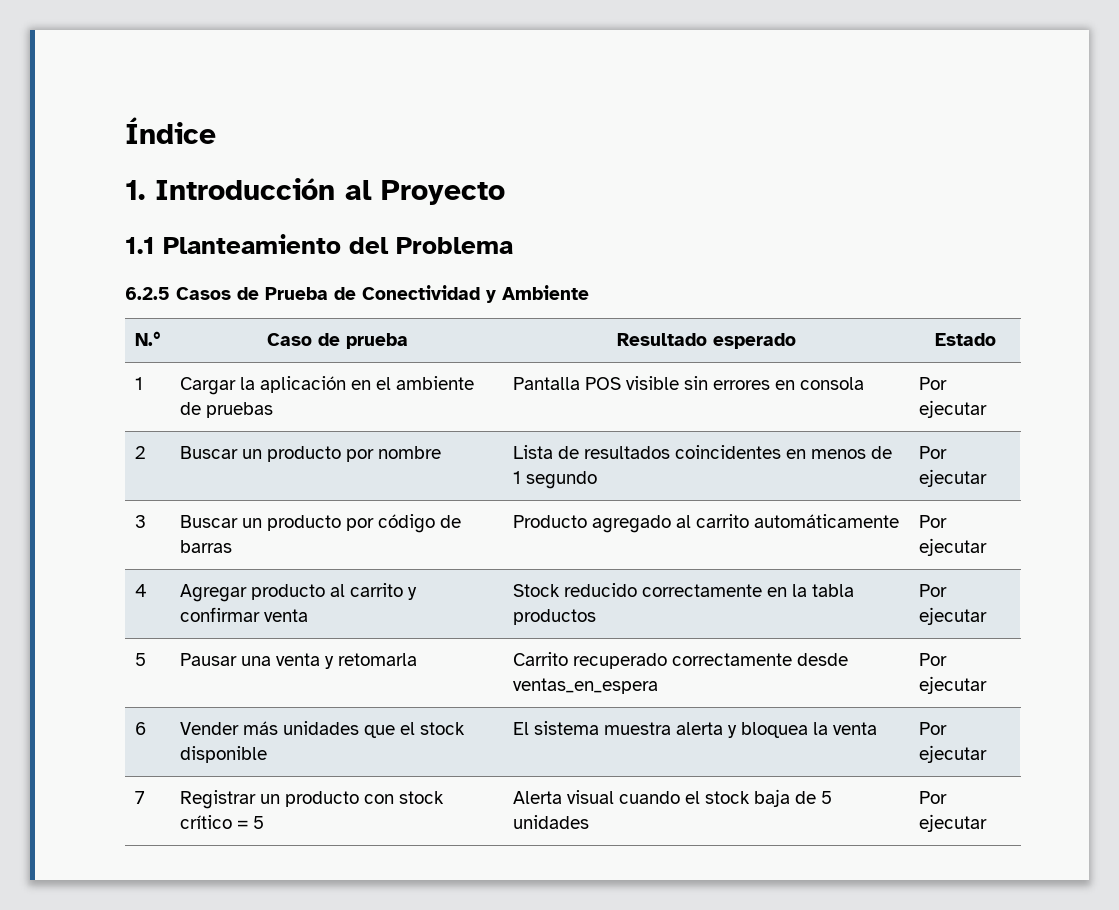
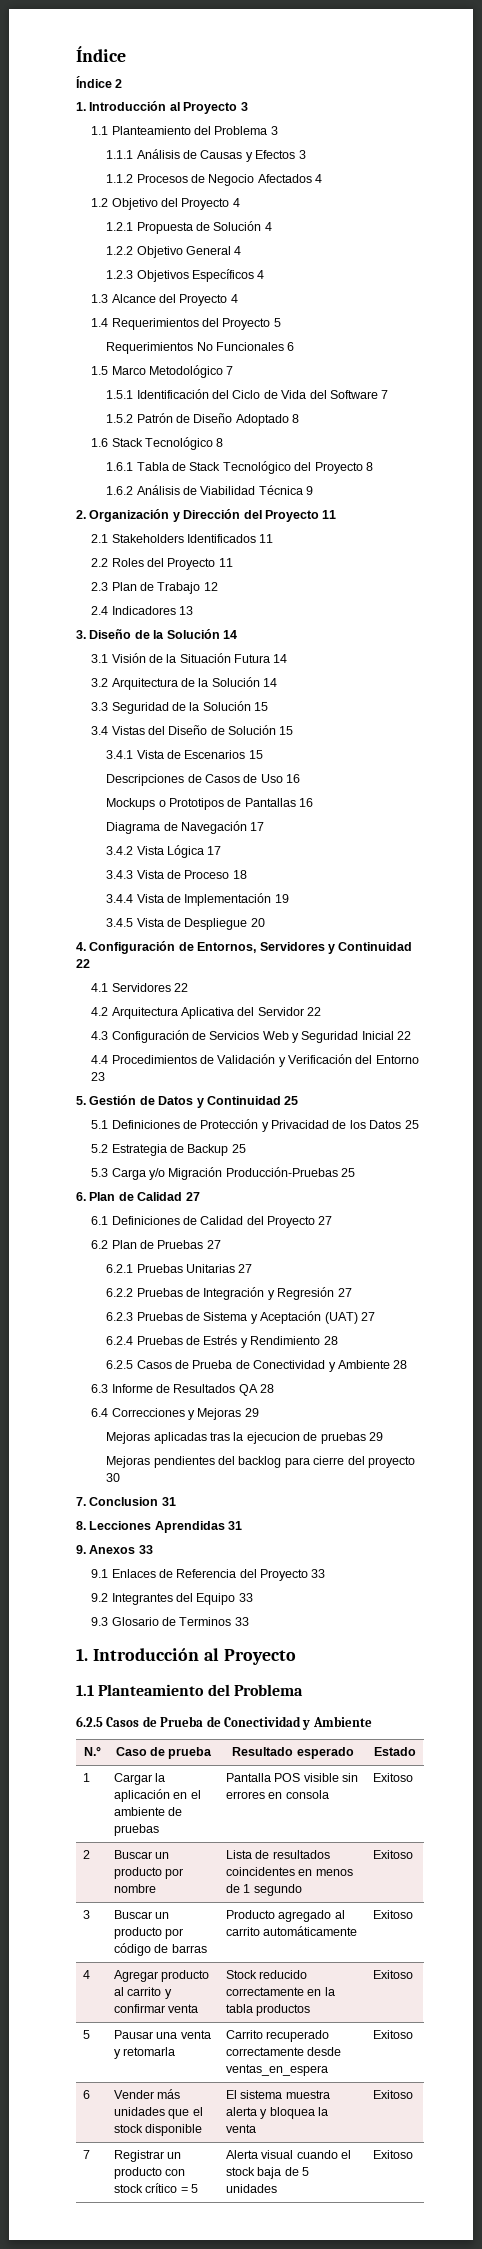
[125,117,216,144] Índice -> [76,46,126,62] [76,76,123,88] [76,101,248,114] [91,126,278,135] [106,149,306,162] [106,174,323,186] [91,198,240,210] [106,221,272,234] [106,246,242,258] [106,269,265,282] [91,294,238,306] [91,318,281,330] [106,342,295,354] [91,365,234,378] [106,389,389,399] [106,413,300,426] [91,437,224,450] [106,461,373,474] [106,485,314,495] [76,509,337,522] [91,534,274,543] [91,558,233,570] [91,582,218,594] [91,606,193,615] [76,629,237,639] [91,653,288,663] [91,677,278,690] [91,701,269,714] [91,725,294,735] [106,750,263,759] [106,774,301,786] [106,798,314,810] [106,821,265,834] [106,845,222,858] [106,870,247,879] [106,893,289,906] [106,918,265,930] [76,941,413,954] [76,959,90,968] [91,983,188,992] [91,1007,322,1019] [91,1030,412,1043] [91,1054,419,1067] [91,1072,106,1081] [76,1095,299,1108] [91,1119,419,1132] [91,1144,246,1156] [91,1167,356,1180] [76,1192,200,1201] [91,1216,333,1228] [91,1240,221,1249] [106,1264,253,1273] [106,1287,352,1300] [106,1311,375,1324] [106,1335,338,1348] [106,1360,408,1372] [91,1384,275,1396] [91,1408,259,1420] [106,1432,383,1444] [106,1456,415,1468] [106,1473,121,1482] [76,1497,176,1506] [76,1521,243,1533] [76,1545,153,1554] [91,1569,326,1581] [91,1593,253,1605] [91,1617,249,1626] Índice // Índice 2 // 1. Introducción al Proyecto 3 // 1.1 Planteamiento del Problema 3 // 1.1.1 Análisis de Causas y Efectos 3 // 1.1.2 Procesos de Negocio Afectados 4 // 1.2 Objetivo del Proyecto 4 // 1.2.1 Propuesta de Solución 4 // 1.2.2 Objetivo General 4 // 1.2.3 Objetivos Específicos 4 // 1.3 Alcance del Proyecto 4 // 1.4 Requerimientos del Proyecto 5 // Requerimientos No Funcionales 6 // 1.5 Marco Metodológico 7 // 1.5.1 Identificación del Ciclo de Vida del Software 7 // 1.5.2 Patrón de Diseño Adoptado 8 // 1.6 Stack Tecnológico 8 // 1.6.1 Tabla de Stack Tecnológico del Proyecto 8 // 1.6.2 Análisis de Viabilidad Técnica 9 // 2. Organización y Dirección del Proyecto 11 // 2.1 Stakeholders Identificados 11 // 2.2 Roles del Proyecto 11 // 2.3 Plan de Trabajo 12 // 2.4 Indicadores 13 // 3. Diseño de la Solución 14 // 3.1 Visión de la Situación Futura 14 // 3.2 Arquitectura de la Solución 14 // 3.3 Seguridad de la Solución 15 // 3.4 Vistas del Diseño de Solución 15 // 3.4.1 Vista de Escenarios 15 // Descripciones de Casos de Uso 16 // Mockups o Prototipos de Pantallas 16 // Diagrama de Navegación 17 // 3.4.2 Vista Lógica 17 // 3.4.3 Vista de Proceso 18 // 3.4.4 Vista de Implementación 19 // 3.4.5 Vista de Despliegue 20 // 4. Configuración de Entornos, Servidores y Continuidad 22 // 4.1 Servidores 22 // 4.2 Arquitectura Aplicativa del Servidor 22 // 4.3 Configuración de Servicios Web y Seguridad Inicial 22 // 4.4 Procedimientos de Validación y Verificación del Entorno 23 // 5. Gestión de Datos y Continuidad 25 // 5.1 Definiciones de Protección y Privacidad de los Datos 25 // 5.2 Estrategia de Backup 25 // 5.3 Carga y/o Migración Producción-Pruebas 25 // 6. Plan de Calidad 27 // 6.1 Definiciones de Calidad del Proyecto 27 // 6.2 Plan de Pruebas 27 // 6.2.1 Pruebas Unitarias 27 // 6.2.2 Pruebas de Integración y Regresión 27 // 6.2.3 Pruebas de Sistema y Aceptación (UAT) 27 // 6.2.4 Pruebas de Estrés y Rendimiento 28 // 6.2.5 Casos de Prueba de Conectividad y Ambiente 28 // 6.3 Informe de Resultados QA 28 // 6.4 Correcciones y Mejoras 29 // Mejoras aplicadas tras la ejecucion de pruebas 29 // Mejoras pendientes del backlog para cierre del proyecto 30 // 7. Conclusion 31 // 8. Lecciones Aprendidas 31 // 9. Anexos 33 // 9.1 Enlaces de Referencia del Proyecto 33 // 9.2 Integrantes del Equipo 33 // 9.3 Glosario de Terminos 33
[918,377,947,390] [918,400,987,418] Por ejecutar -> [372,1773,413,1782] Exitoso
[918,446,947,459] [918,469,987,487] Por ejecutar -> [372,1850,413,1859] Exitoso
[918,515,947,528] [918,538,987,556] Por ejecutar -> [372,1910,413,1919] Exitoso
[918,584,947,597] [918,607,987,625] Por ejecutar -> [372,1970,413,1979] Exitoso
[918,653,947,666] [918,676,987,694] Por ejecutar -> [372,2030,413,2039] Exitoso
[918,722,947,735] [918,745,987,763] Por ejecutar -> [372,2090,413,2099] Exitoso
[918,791,947,804] [918,814,987,832] Por ejecutar -> [372,2150,413,2159] Exitoso

